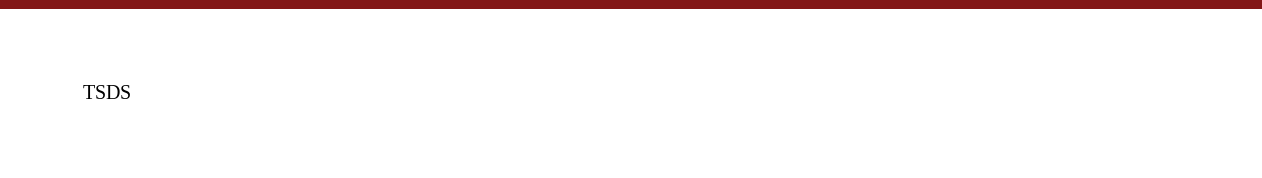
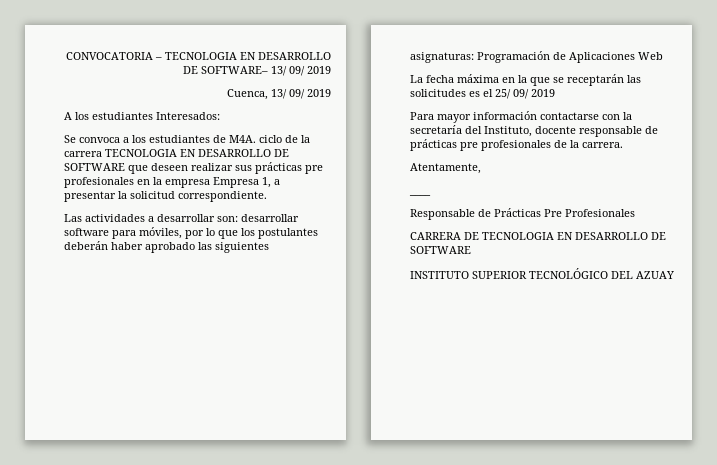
[83,85,131,99] TSDS -> [66,52,331,60] [183,66,331,76] [227,89,331,100] [64,112,220,120] [64,135,310,143] [64,149,289,157] [64,162,323,174] [64,177,280,188] [64,191,267,202] [64,214,299,222] [64,227,318,239] [64,241,269,253] [410,51,663,63] [410,74,641,86] [410,89,555,99] [410,111,632,123] [410,125,658,137] [410,139,623,151] [410,163,481,174] [409,194,431,196] [410,208,635,220] [410,232,666,240] [410,246,471,254] [410,268,674,279] CONVOCATORIA – TECNOLOGIA EN DESARROLLO DE SOFTWARE– 13/ 09/ 2019 // Cuenca, 13/ 09/ 2019 // A los estudiantes Interesados: // Se convoca a los estudiantes de M4A. ciclo de la carrera TECNOLOGIA EN DESARROLLO DE SOFTWARE que deseen realizar sus prácticas pre profesionales en la empresa Empresa 1, a presentar la solicitud correspondiente. // Las actividades a desarrollar son: desarrollar software para móviles, por lo que los postulantes deberán haber aprobado las siguientes asignaturas: Programación de Aplicaciones Web // La fecha máxima en la que se receptarán las solicitudes es el 25/ 09/ 2019 // Para mayor información contactarse con la secretaría del Instituto, docente responsable de prácticas pre profesionales de la carrera. // Atentamente, // ____ // Responsable de Prácticas Pre Profesionales // CARRERA DE TECNOLOGIA EN DESARROLLO DE SOFTWARE // INSTITUTO SUPERIOR TECNOLÓGICO DEL AZUAY

